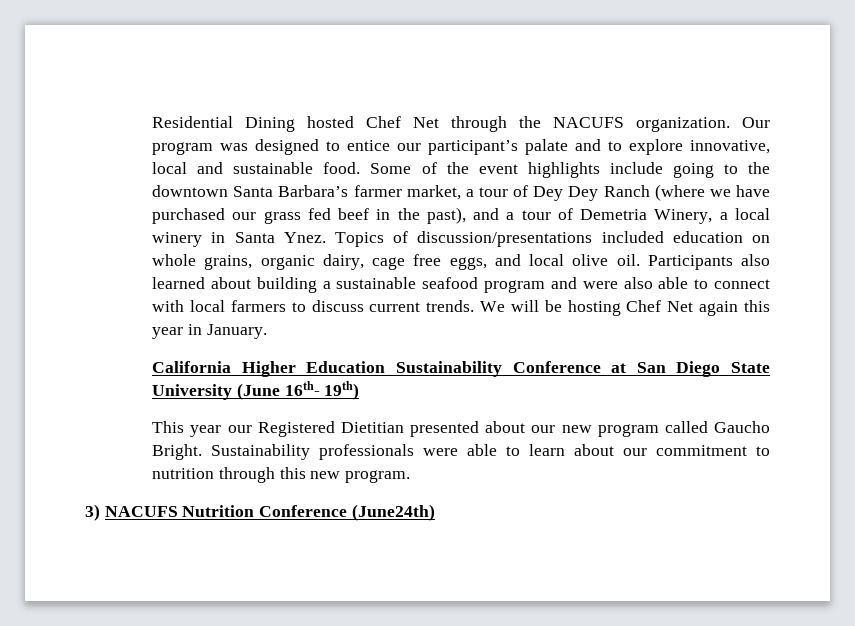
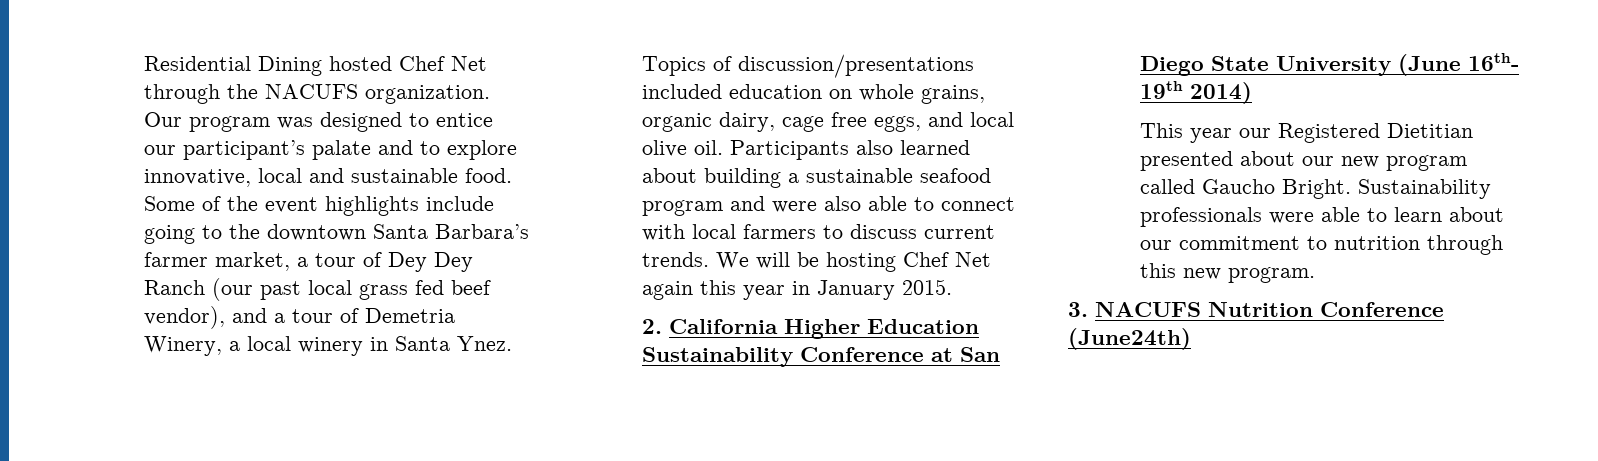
[654,184,770,201] [152,207,466,224] (where we have purchased our grass fed beef in the past), -> [211,278,491,301] [143,306,225,329] (our past local grass fed beef vendor),
[206,324,267,339] January. // -> [816,279,952,300] [641,319,662,334] January 2015. // 2.
[324,381,360,400] 19th) -> [1139,81,1252,104] 19th 2014)
[85,504,100,521] 3) -> [1068,302,1088,317] 3.

